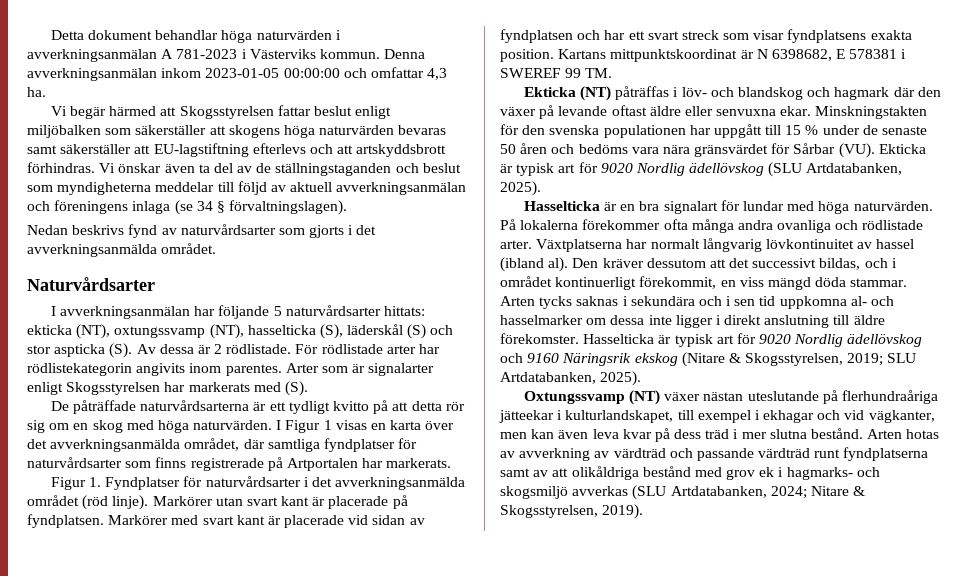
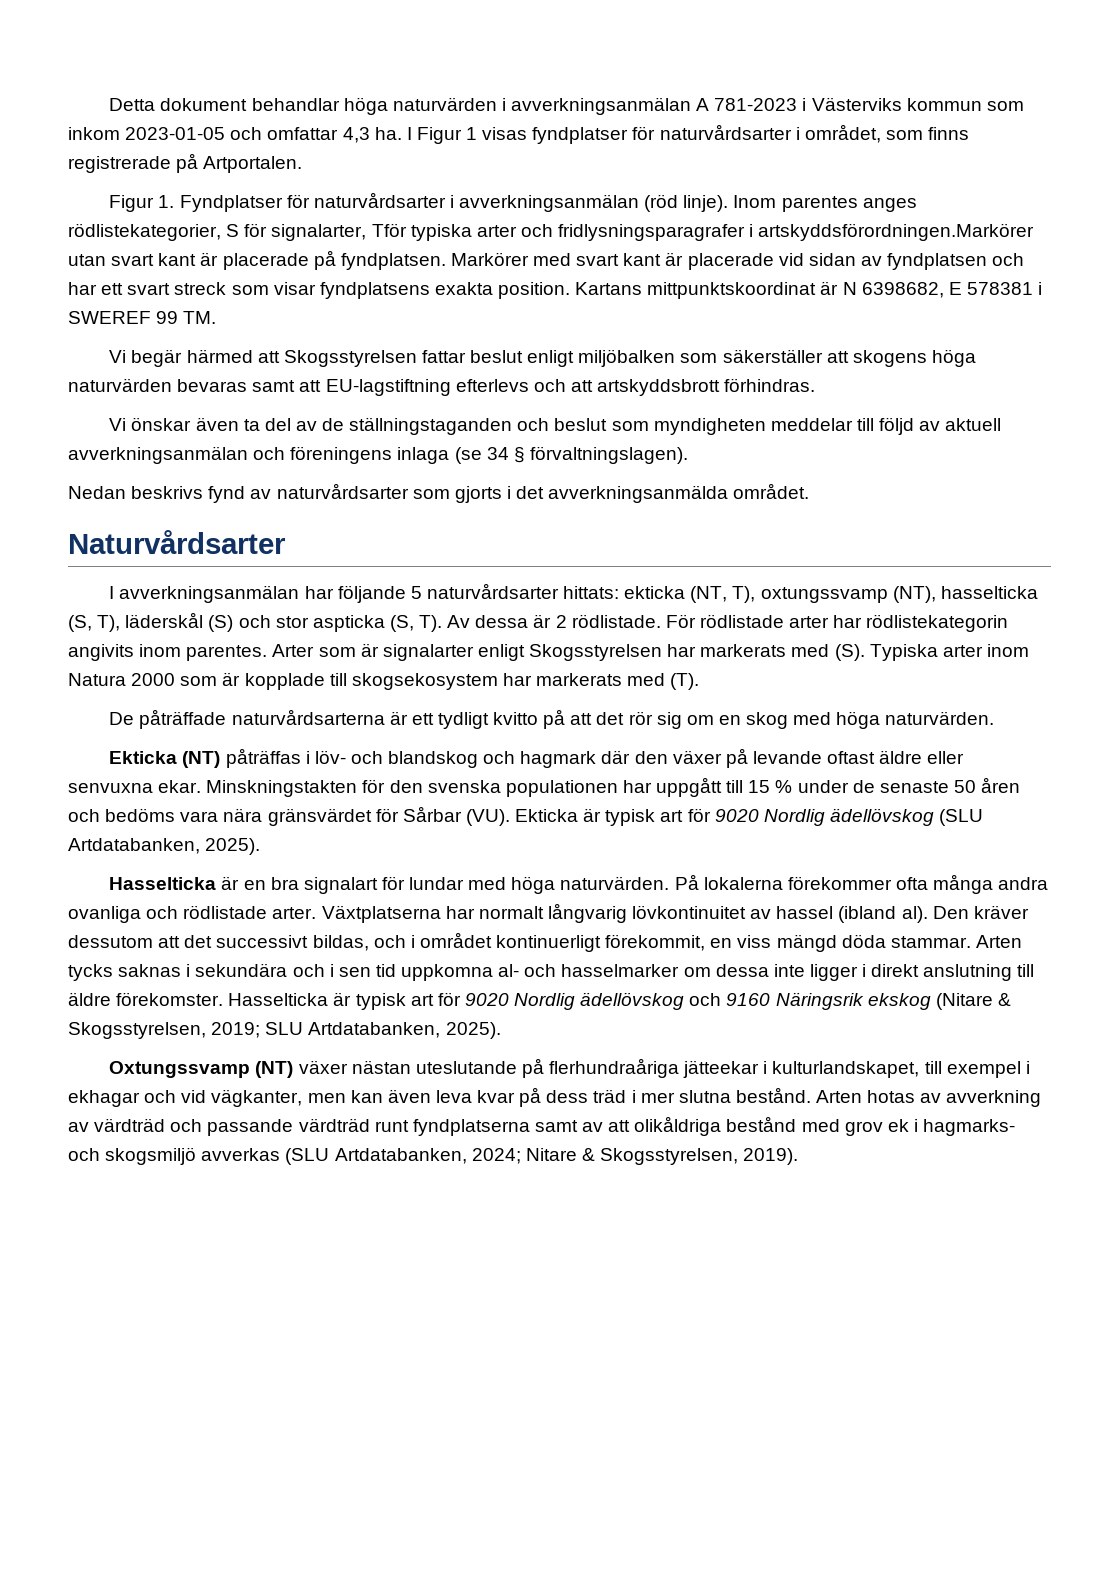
[319,49,426,59] [27,68,157,81] kommun. Denna avverkningsanmälan -> [906,98,1024,111] kommun som
[283,68,340,78] 00:00:00 -> (226, 133) none
[50,105,392,119] [27,125,447,138] [27,143,447,157] [27,162,461,176] [27,181,467,195] [27,200,348,215] [27,224,377,238] [27,243,217,257] [27,277,155,291] [50,305,426,319] [27,324,454,339] [27,343,441,358] [27,363,435,376] [27,381,308,396] [50,400,465,414] [27,420,455,433] [27,438,320,452] // Vi begär härmed att Skogsstyrelsen fattar beslut enligt miljöbalken som säkerställer att skogens höga naturvärden bevaras samt säkerställer att EU-lagstiftning efterlevs och att artskyddsbrott förhindras. Vi önskar även ta del av de ställningstaganden och beslut som myndigheterna meddelar till följd av aktuell avverkningsanmälan och föreningens inlaga (se 34 § förvaltningslagen). // Nedan beskrivs fynd av naturvårdsarter som gjorts i det avverkningsanmälda området. // Naturvårdsarter // I avverkningsanmälan har följande 5 naturvårdsarter hittats: ekticka (NT), oxtungssvamp (NT), hasselticka (S), läderskål (S) och stor aspticka (S). Av dessa är 2 rödlistade. För rödlistade arter har rödlistekategorin angivits inom parentes. Arter som är signalarter enligt Skogsstyrelsen har markerats med (S). // De påträffade naturvårdsarterna är ett tydligt kvitto på att detta rör sig om en skog med höga naturvärden. I Figur 1 visas en karta över det avverkningsanmälda området, där samtliga -> [406,127,528,144] I Figur 1 visas
(122, 462) none -> [795,124,881,143] i området,
[286,458,452,471] Artportalen har markerats. -> [203,156,303,173] Artportalen.
[312,477,466,490] [27,495,213,510] det avverkningsanmälda området (röd linje). Markörer -> [459,194,917,212] [68,223,1035,241] avverkningsanmälan (röd linje). Inom parentes anges rödlistekategorier, S för signalarter, Tför typiska arter och fridlysningsparagrafer i artskyddsförordningen.Markörer
(613, 73) none -> [109,349,976,367] [68,378,816,396] [109,417,1002,435] [68,446,688,464] [68,483,810,503] [68,530,286,554] [109,583,1038,603] [68,612,1009,632] [68,643,1029,661] [68,672,700,690] [109,709,995,729] // Vi begär härmed att Skogsstyrelsen fattar beslut enligt miljöbalken som säkerställer att skogens höga naturvärden bevaras samt att EU-lagstiftning efterlevs och att artskyddsbrott förhindras. // Vi önskar även ta del av de ställningstaganden och beslut som myndigheten meddelar till följd av aktuell avverkningsanmälan och föreningens inlaga (se 34 § förvaltningslagen). // Nedan beskrivs fynd av naturvårdsarter som gjorts i det avverkningsanmälda området. // Naturvårdsarter // I avverkningsanmälan har följande 5 naturvårdsarter hittats: ekticka (NT, T), oxtungssvamp (NT), hasselticka (S, T), läderskål (S) och stor aspticka (S, T). Av dessa är 2 rödlistade. För rödlistade arter har rödlistekategorin angivits inom parentes. Arter som är signalarter enligt Skogsstyrelsen har markerats med (S). Typiska arter inom Natura 2000 som är kopplade till skogsekosystem har markerats med (T). // De påträffade naturvårdsarterna är ett tydligt kvitto på att det rör sig om en skog med höga naturvärden.

